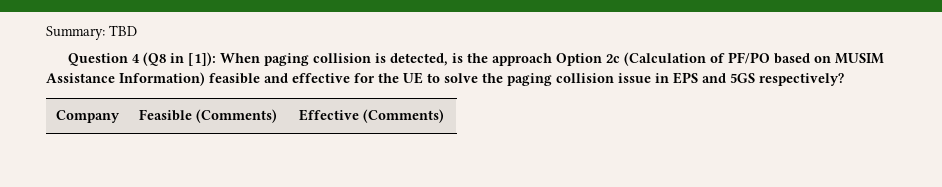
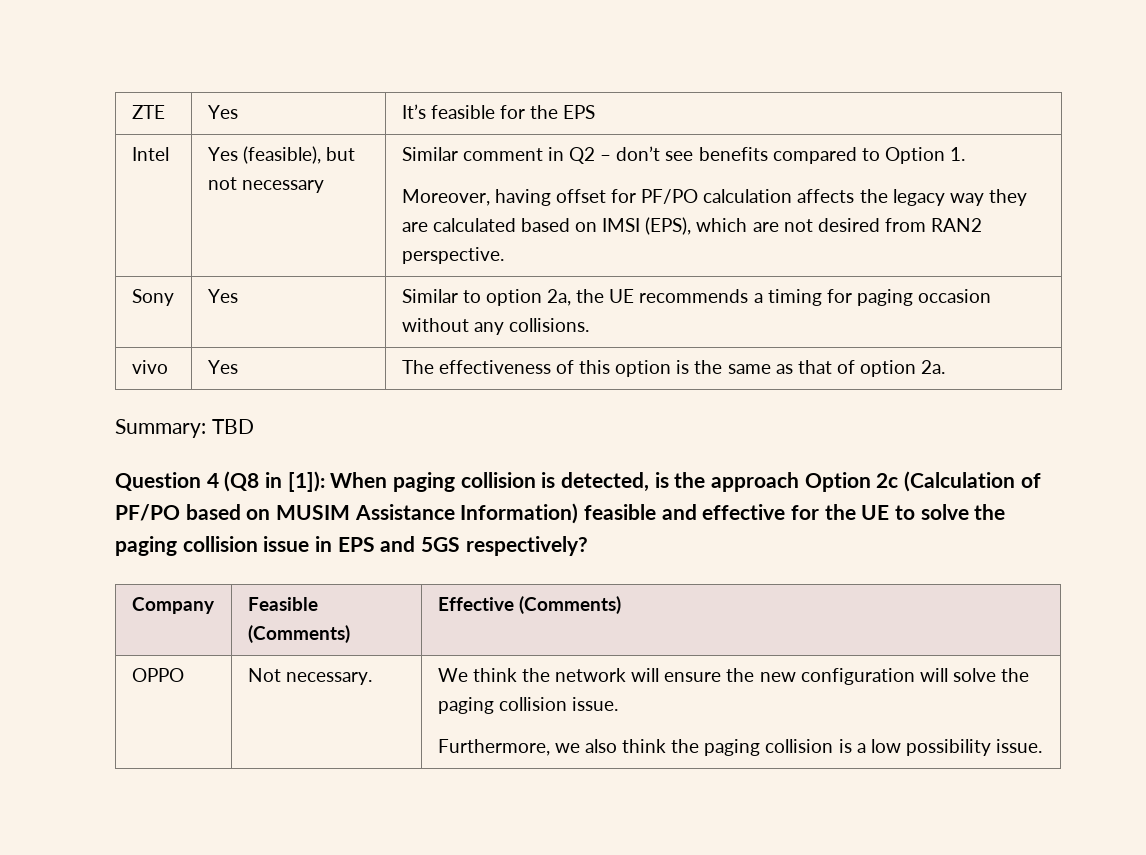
(46, 33) none -> [131,105,165,119] [207,105,238,119] [401,104,596,119] [131,147,169,161] [207,146,355,164] [207,177,324,193] [401,146,966,164] [401,189,1028,206] [401,217,983,235] [401,247,504,264] [131,289,174,306] [207,289,238,303] [401,289,992,306] [401,318,589,335] [131,360,168,374] [207,360,238,374] [401,360,946,377] ZTE | Yes | It’s feasible for the EPS // Intel | Yes (feasible), but not necessary | Similar comment in Q2 – don’t see benefits compared to Option 1. // Moreover, having offset for PF/PO calculation affects the legacy way they are calculated based on IMSI (EPS), which are not desired from RAN2 perspective. // Sony | Yes | Similar to option 2a, the UE recommends a timing for paging occasion without any collisions. // vivo | Yes | The effectiveness of this option is the same as that of option 2a. //
(444, 116) none -> [131,668,184,682] [247,668,372,685] [437,668,1030,685] [437,697,618,714] [437,739,1043,756] // OPPO | Not necessary. | We think the network will ensure the new configuration will solve the paging collision issue. // Furthermore, we also think the paging collision is a low possibility issue.

